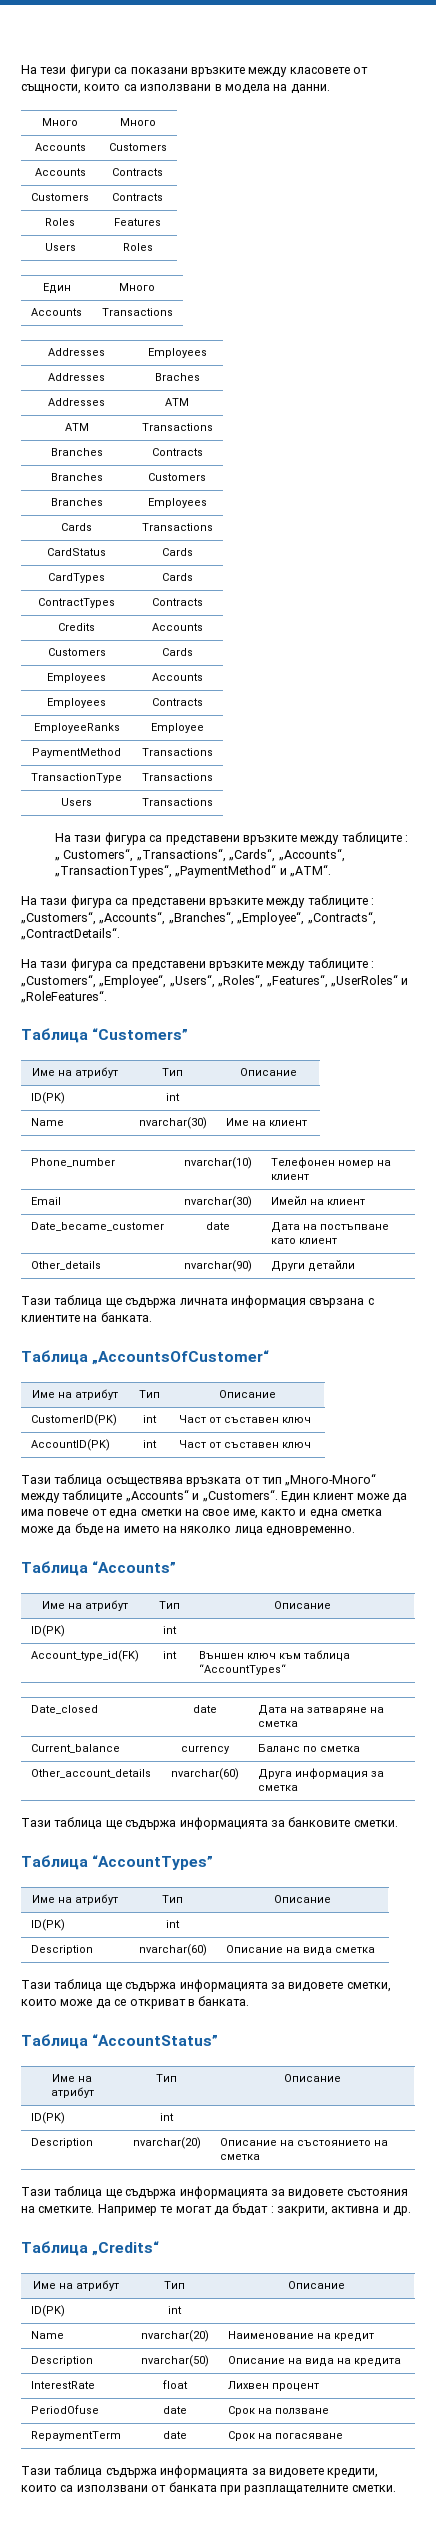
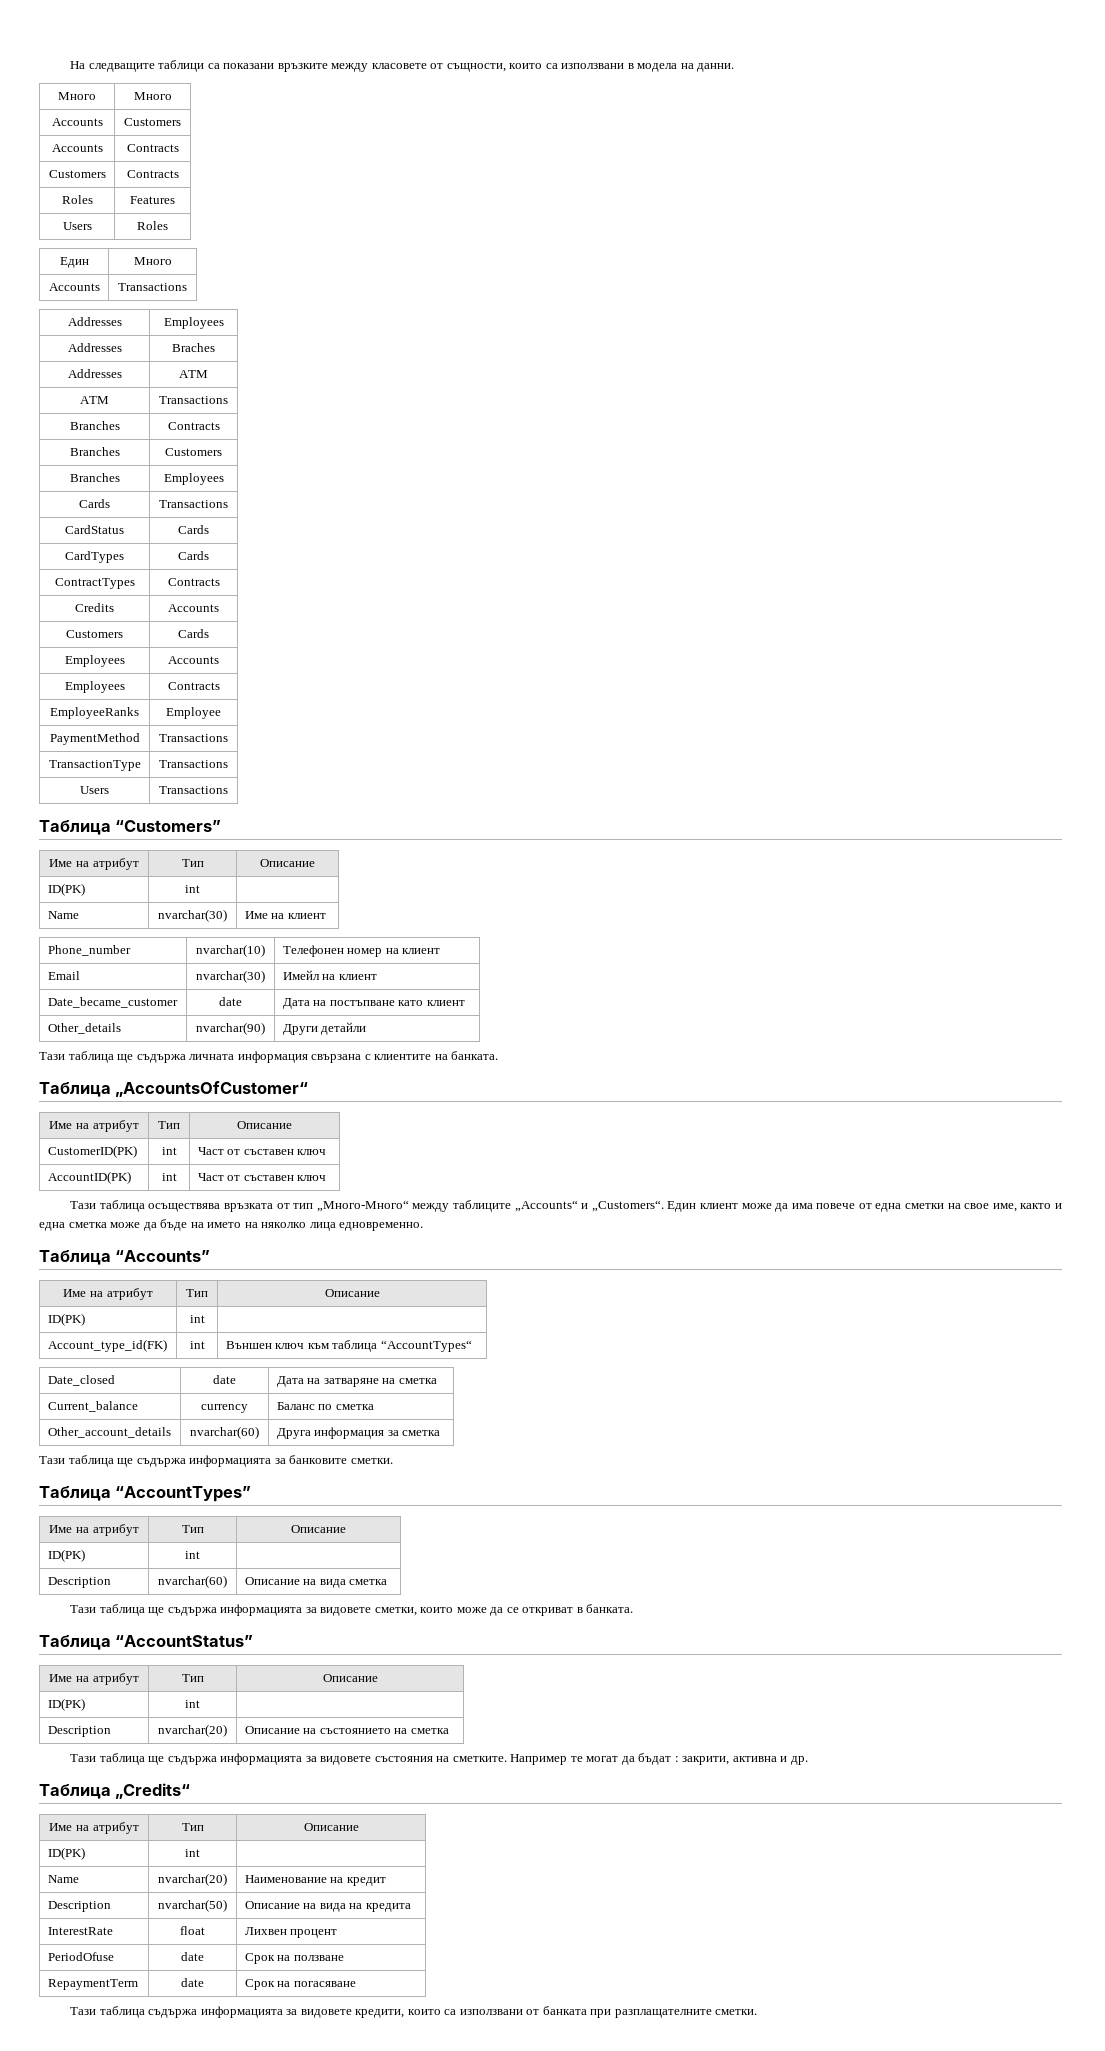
[21,64,111,77] На тези фигури -> [70,60,205,72] На следващите таблици
[55,832,409,845] [55,848,345,862] [55,864,332,878] [21,895,374,908] [21,911,376,925] [21,927,120,940] [21,958,374,971] [21,974,409,988] [21,990,107,1003] // На тази фигура са представени връзките между таблиците : „ Customers“, „Transactions“, „Cards“, „Accounts“, „TransactionTypes“, „PaymentMethod“ и „ATM“. // На тази фигура са представени връзките между таблиците : „Customers“, „Accounts“, „Branches“, „Employee“, „Contracts“, „ContractDetails“. // На тази фигура са представени връзките между таблиците : „Customers“, „Employee“, „Users“, „Roles“, „Features“, „UserRoles“ и „RoleFeatures“. -> (228, 790) none

